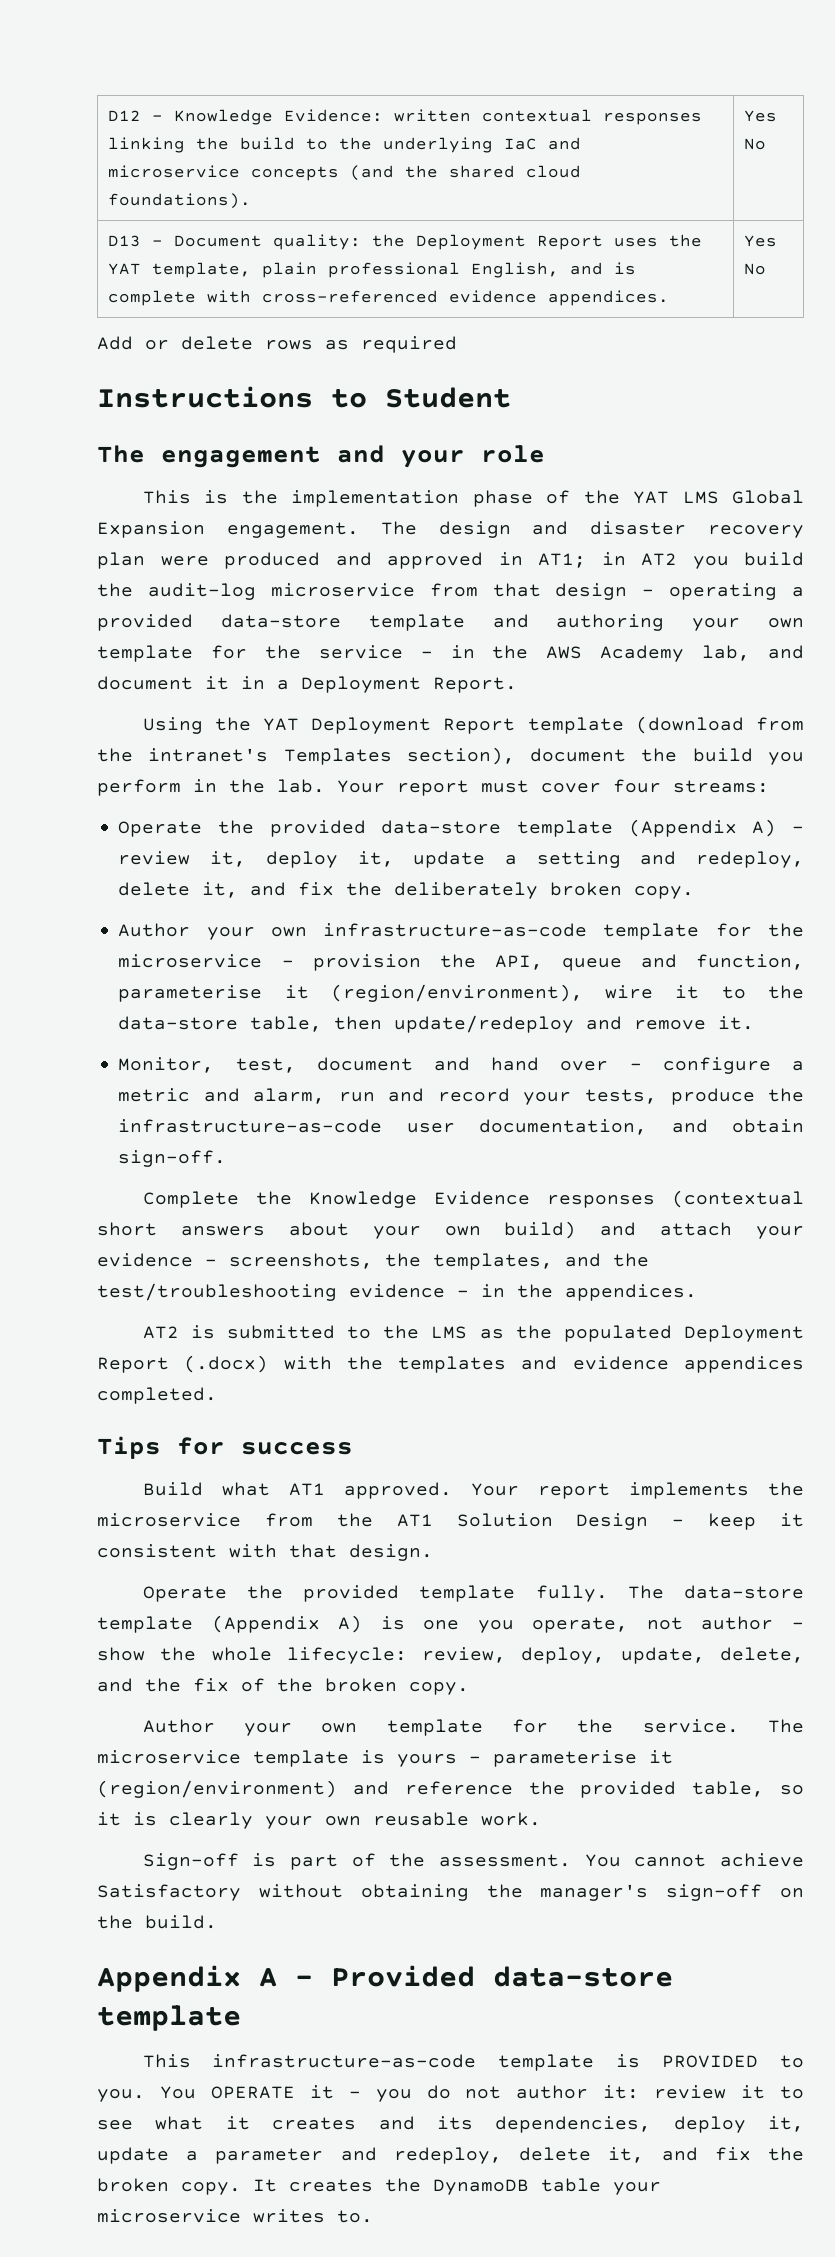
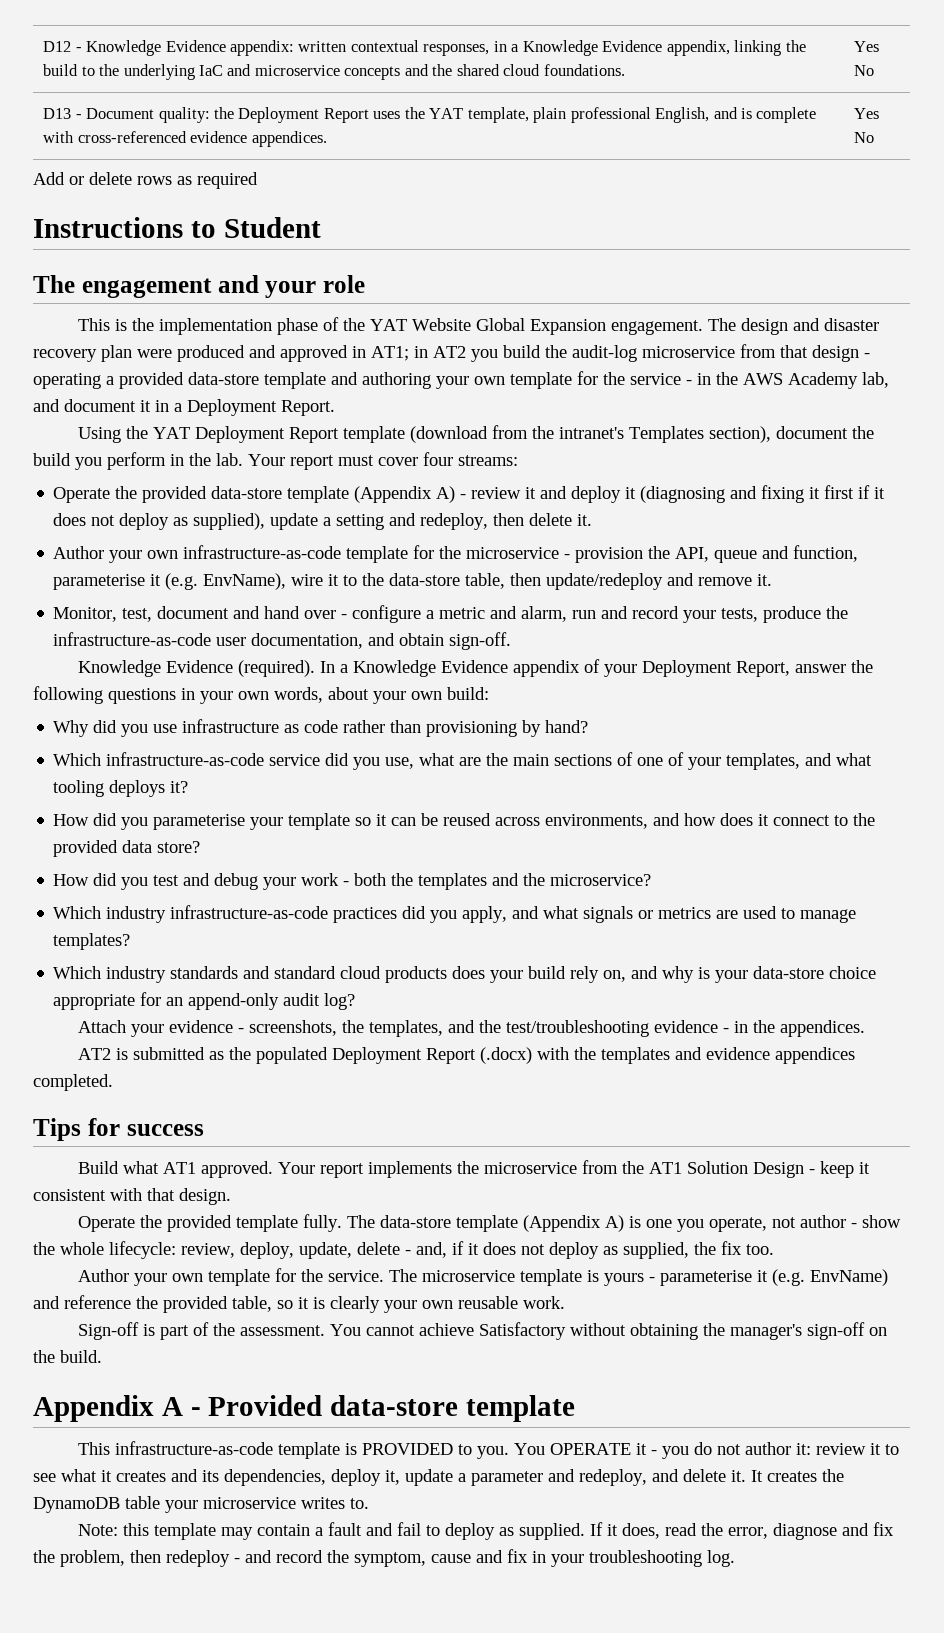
[284,109,703,125] Evidence: written contextual responses -> [165,40,730,56] Evidence appendix: written contextual responses, in a Knowledge Evidence appendix,
[350,165,395,181] (and -> [404,64,429,76] and
[108,193,252,209] foundations). -> [543,64,625,76] foundations.
[682,491,719,504] LMS -> [412,318,472,331] Website
[210,851,394,868] it, deploy it, -> [525,485,886,503] [53,513,266,530] it and deploy it (diagnosing and fixing it first if it does not deploy as supplied),
[118,882,695,899] delete it, and fix the deliberately broken copy. -> [493,513,593,526] then delete it.
[330,984,583,1002] (region/environment), -> [165,573,287,590] (e.g. EnvName),
[142,1190,804,1208] [97,1221,733,1239] Complete the Knowledge Evidence responses (contextual short answers about your own build) and attach -> [78,659,874,677] [33,686,489,704] [53,719,589,737] [53,752,873,770] [53,780,189,797] [53,813,876,830] [53,840,201,857] [53,873,652,890] [53,905,857,923] [53,933,131,950] [53,966,877,983] [53,992,356,1010] [78,1020,127,1033] Knowledge Evidence (required). In a Knowledge Evidence appendix of your Deployment Report, answer the following questions in your own words, about your own build: // Why did you use infrastructure as code rather than provisioning by hand? // Which infrastructure-as-code service did you use, what are the main sections of one of your templates, and what tooling deploys it? // How did you parameterise your template so it can be reused across environments, and how does it connect to the provided data store? // How did you test and debug your work - both the templates and the microservice? // Which industry infrastructure-as-code practices did you apply, and what signals or metrics are used to manage templates? // Which industry standards and standard cloud products does your build rely on, and why is your data-store choice appropriate for an append-only audit log? // Attach
[347,1325,468,1339] to the LMS -> (206, 1053) none
[720,1647,804,1663] [97,1678,469,1695] delete, and the fix of the broken copy. -> [357,1241,774,1259] delete - and, if it does not deploy as supplied, the fix too.
[97,1780,337,1798] (region/environment) -> [772,1269,889,1286] (e.g. EnvName)
[519,2147,804,2163] [97,2178,241,2195] delete it, and fix the broken copy. -> [652,1469,746,1482] and delete it.
(373, 2216) none -> [78,1522,895,1540] [33,1549,735,1567] // Note: this template may contain a fault and fail to deploy as supplied. If it does, read the error, diagnose and fix the problem, then redeploy - and record the symptom, cause and fix in your troubleshooting log.

